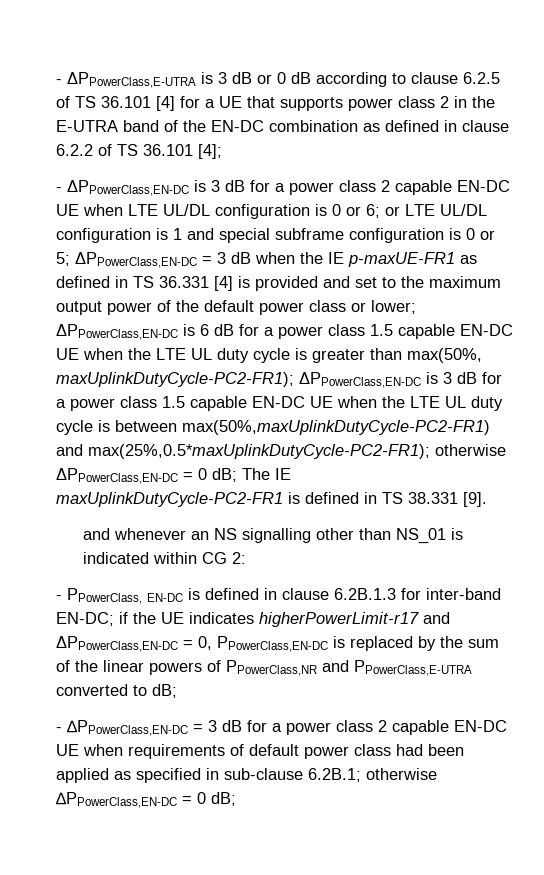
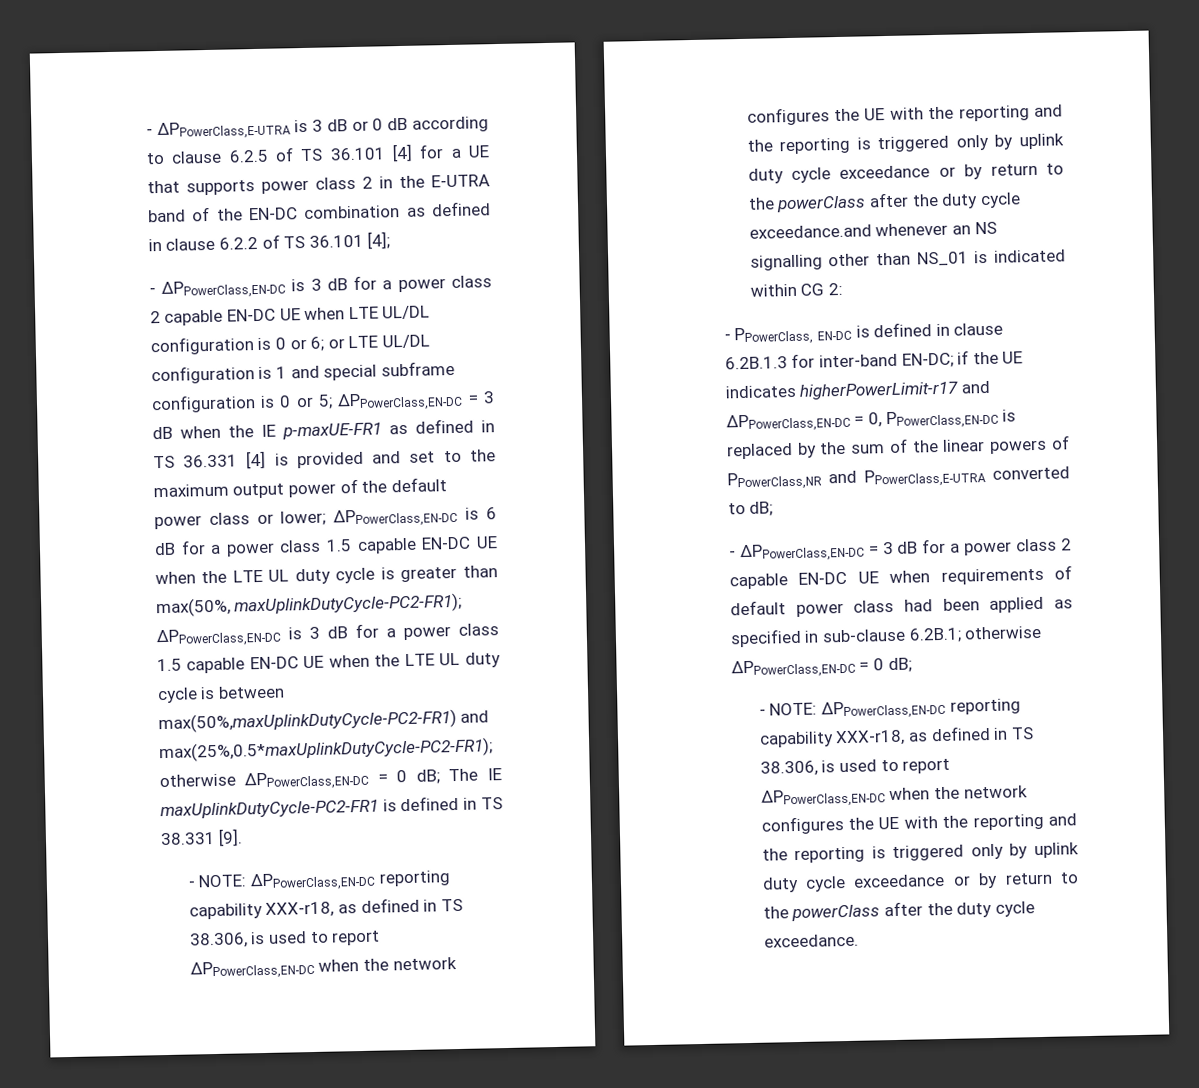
[82,528,110,540] and -> [187,870,450,892] [188,897,463,920] [188,930,381,949] [189,957,457,980] [746,104,1063,126] [746,133,1064,155] [747,163,1064,184] [747,192,1021,213] [748,224,872,239] - NOTE: ∆PPowerClass,EN-DC reporting capability XXX-r18, as defined in TS 38.306, is used to report ∆PPowerClass,EN-DC when the network configures the UE with the reporting and the reporting is triggered only by uplink duty cycle exceedance or by return to the powerClass after the duty cycle exceedance.and
(237, 799) none -> [758,698,1021,720] [758,726,1034,748] [759,758,951,777] [760,785,1028,808] [760,813,1077,835] [761,842,1079,864] [761,872,1079,893] [762,901,1035,922] [763,933,859,948] // - NOTE: ∆PPowerClass,EN-DC reporting capability XXX-r18, as defined in TS 38.306, is used to report ∆PPowerClass,EN-DC when the network configures the UE with the reporting and the reporting is triggered only by uplink duty cycle exceedance or by return to the powerClass after the duty cycle exceedance.

